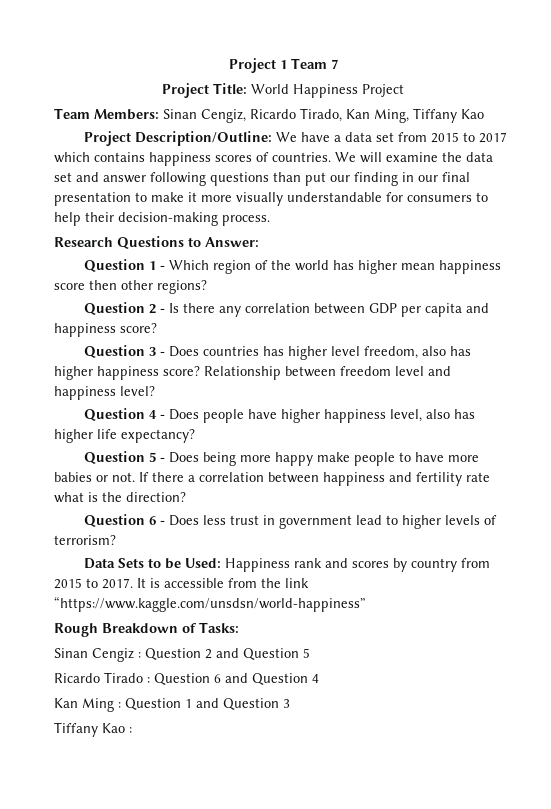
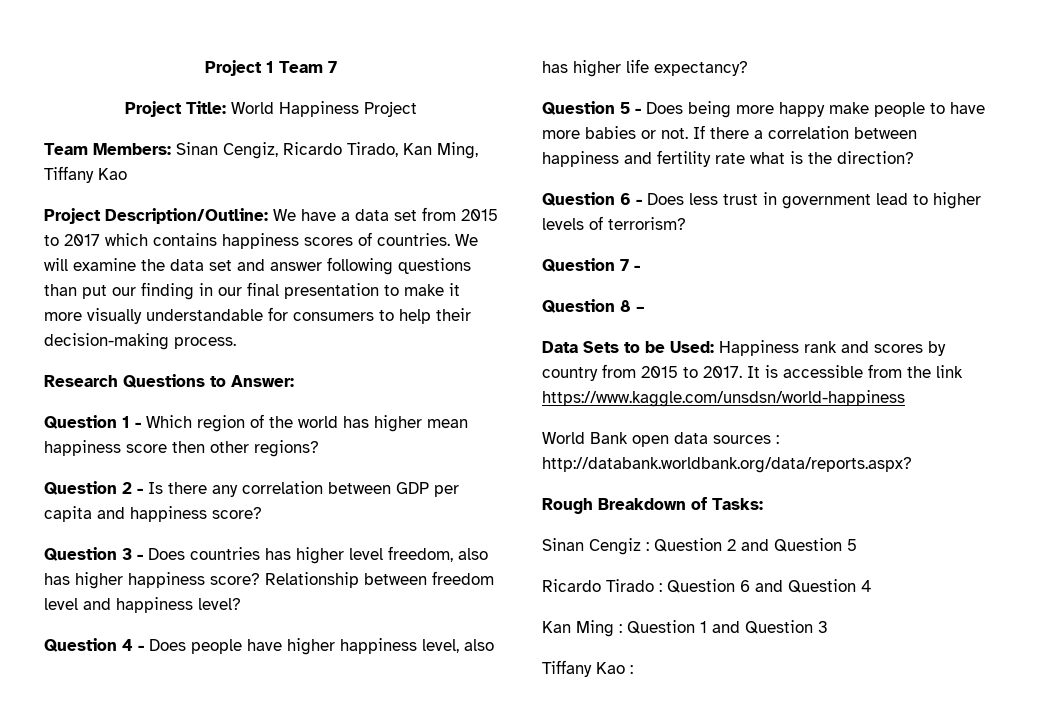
(116, 540) none -> [542,258,640,272] [542,299,645,313] // Question 7 - // Question 8 –
[54,596,366,612] “https://www.kaggle.com/unsdsn/world-happiness” -> [542,390,905,407] [542,432,779,447] [542,457,912,473] https://www.kaggle.com/unsdsn/world-happiness // World Bank open data sources : http://databank.worldbank.org/data/reports.aspx?

